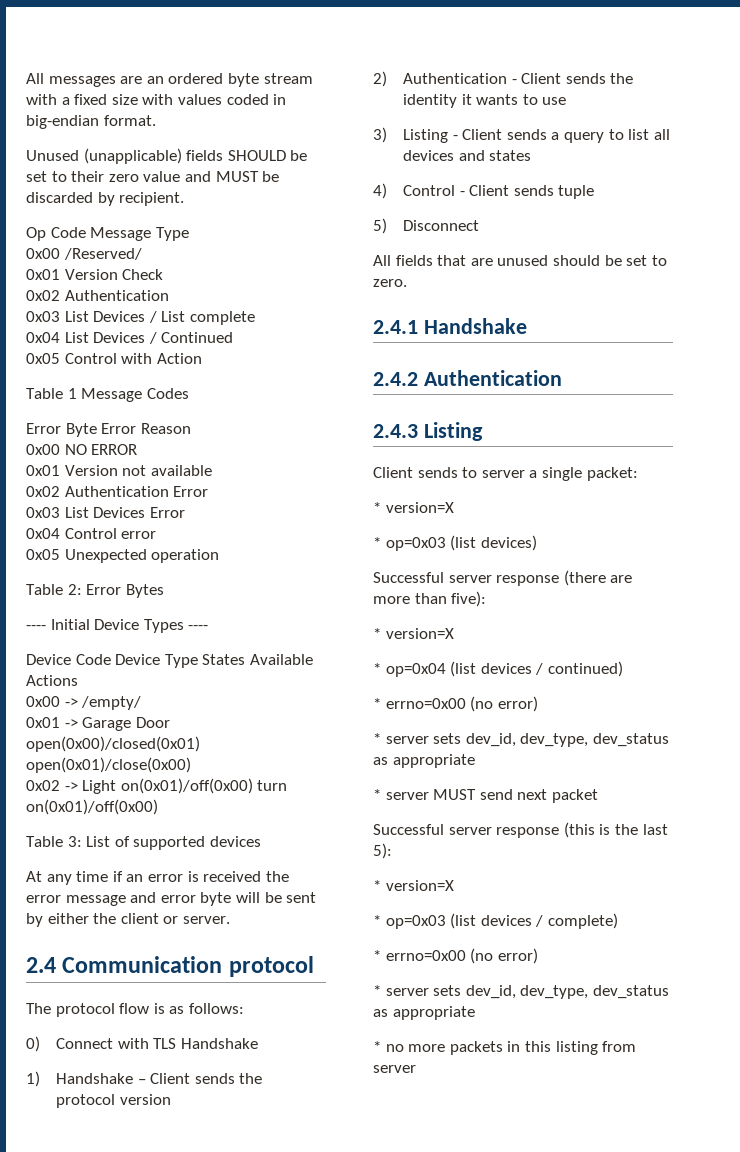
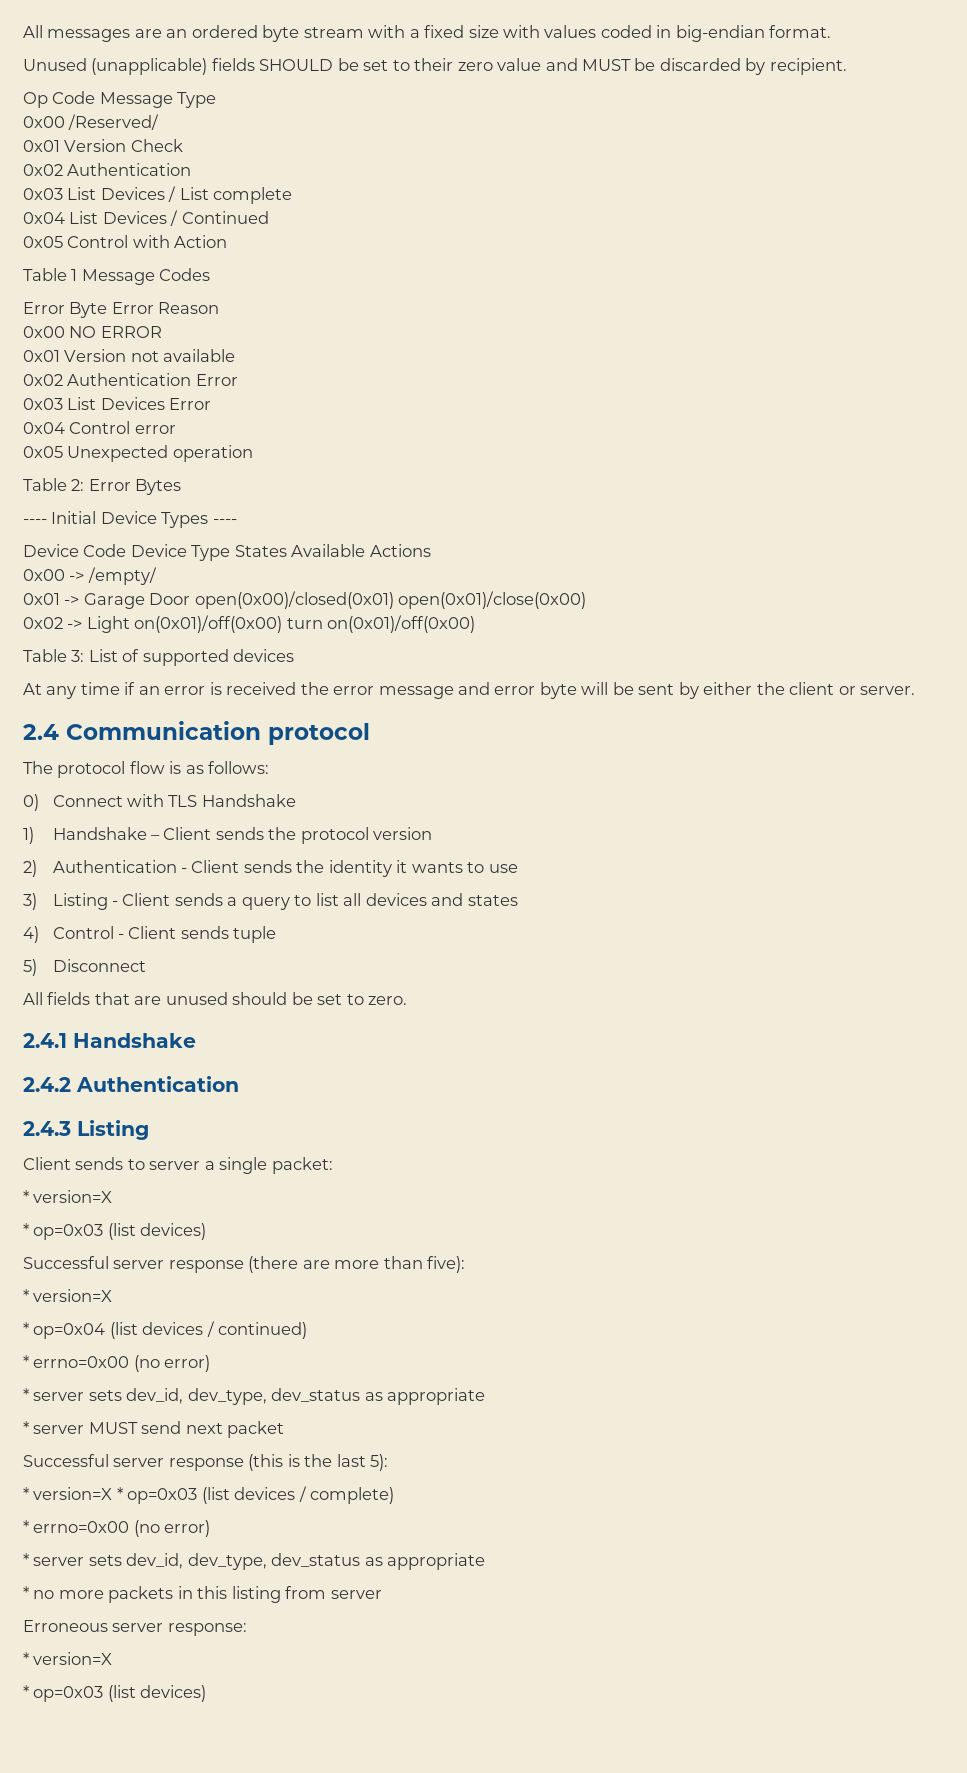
(454, 885) // -> (113, 1493) none
(416, 1069) none -> [23,1620,247,1636] [23,1652,113,1665] [23,1685,207,1702] // Erroneous server response: // * version=X // * op=0x03 (list devices)

